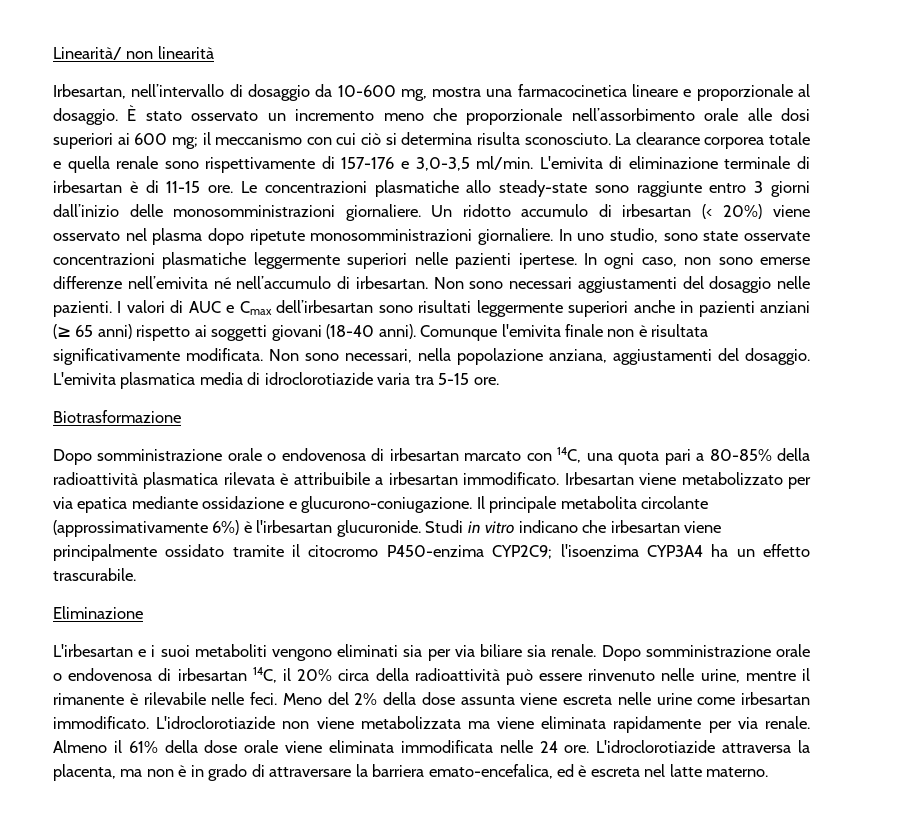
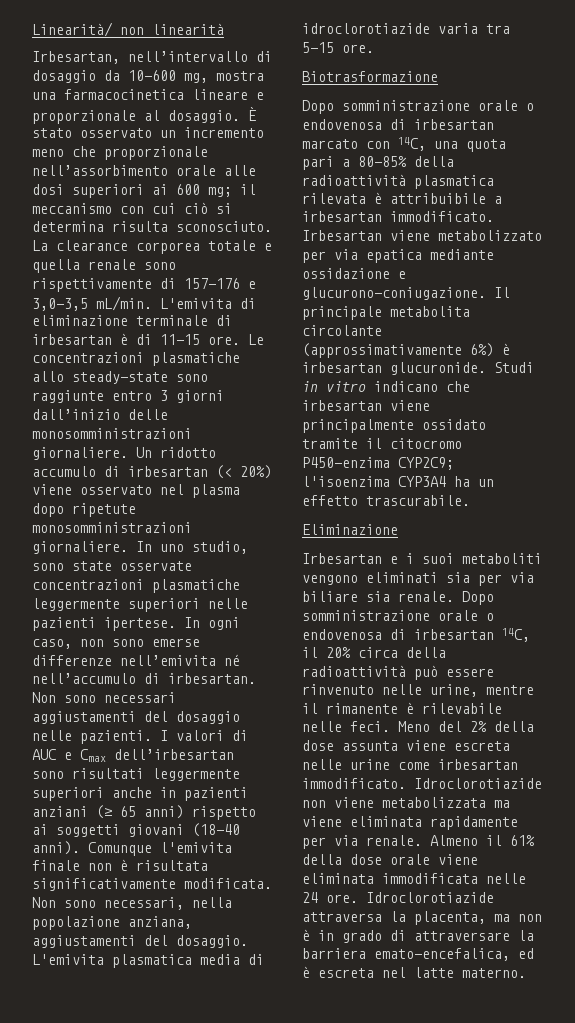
[476,156,534,170] ml/min. -> [96,296,152,311] mL/min.
[256,520,333,533] l'irbesartan -> [302,362,382,373] irbesartan
[53,644,133,657] L'irbesartan -> [302,553,382,564] Irbesartan
[156,716,276,729] L'idroclorotiazide -> [414,778,542,789] Idroclorotiazide
[596,740,716,753] L'idroclorotiazide -> [366,892,494,903] Idroclorotiazide

